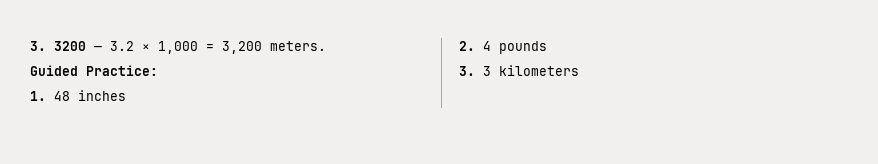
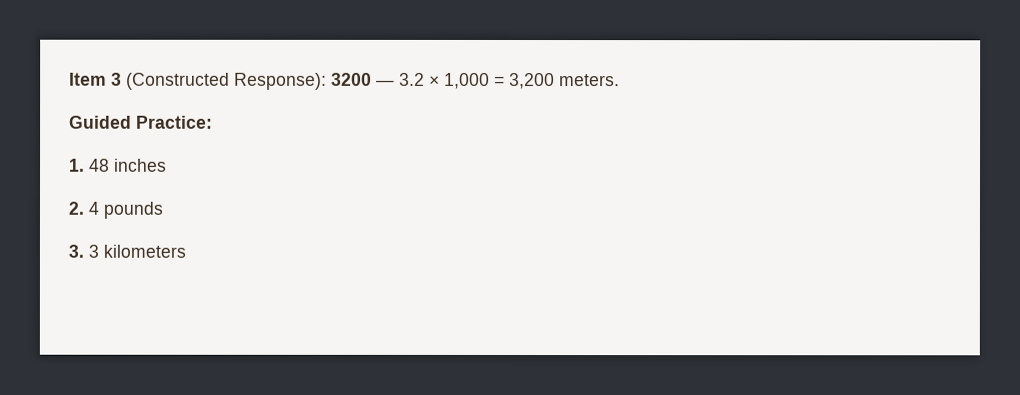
[30,41,46,51] 3. -> [69,72,327,90] Item 3 (Constructed Response):

